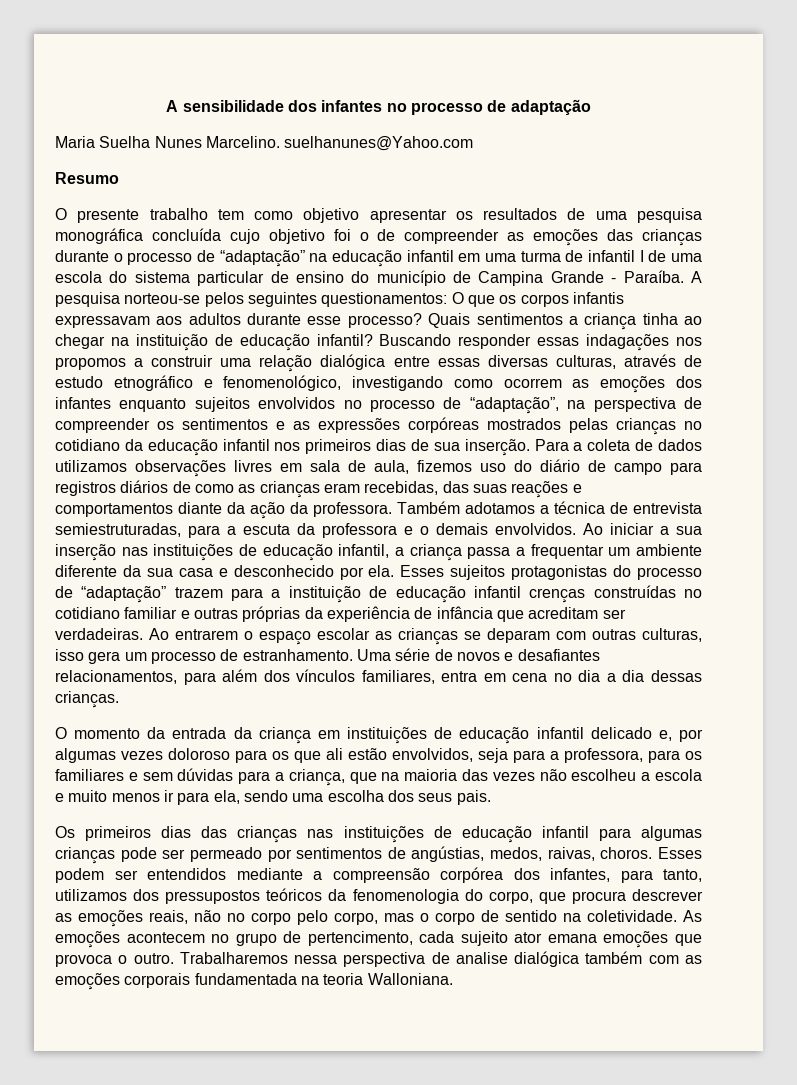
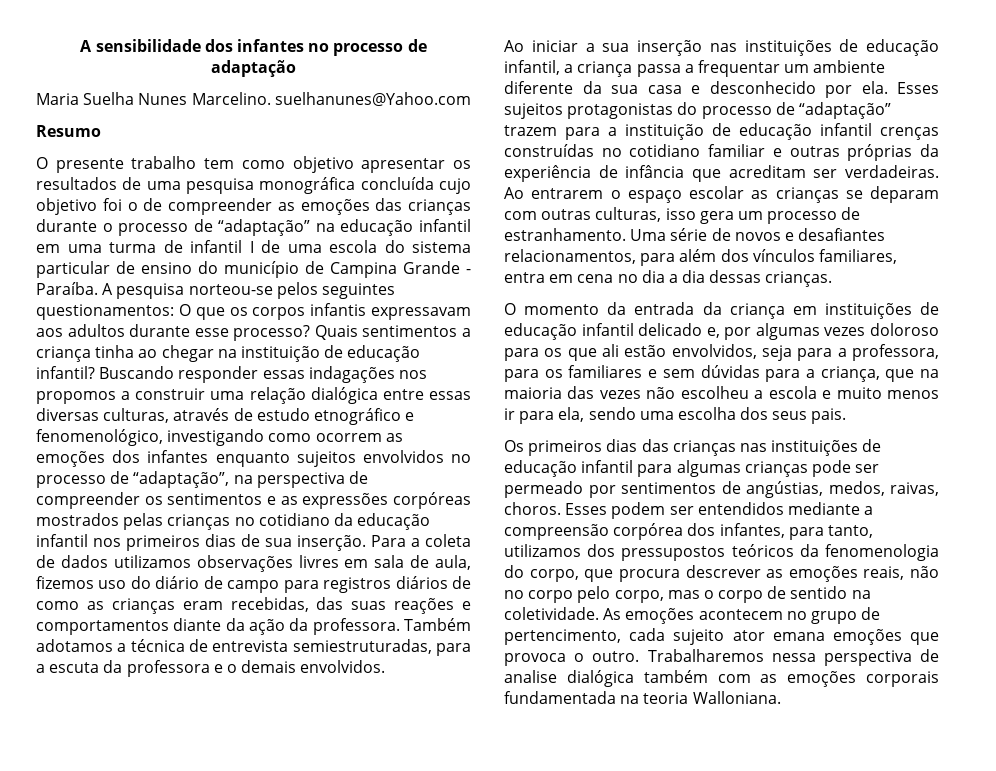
(576, 529) none -> (386, 666) //

